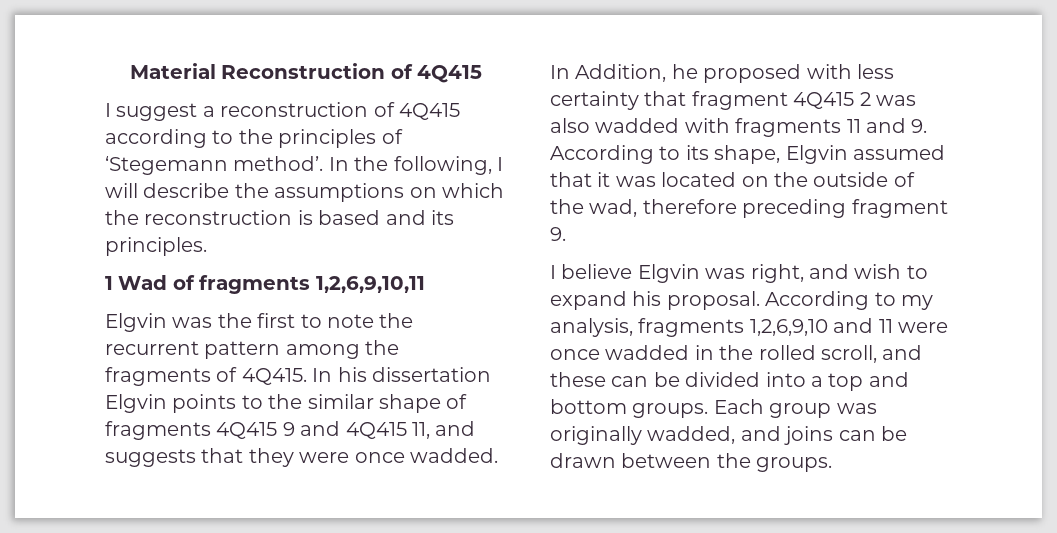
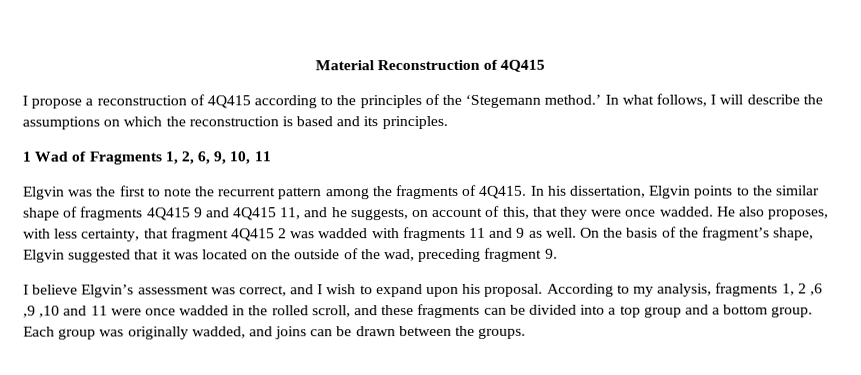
[116,103,198,121] suggest -> [31,98,83,109] propose
[105,156,492,175] ‘Stegemann method’. In the following, -> [442,93,707,108] the ‘Stegemann method.’ In what follows,
[199,275,425,294] fragments 1,2,6,9,10,11 -> [88,151,271,165] Fragments 1, 2, 6, 9, 10, 11
[372,367,491,382] dissertation -> [568,185,646,198] dissertation,
[105,449,196,467] suggests -> [331,205,530,221] he suggests, on account of this,
[550,64,802,83] In Addition, he proposed -> [716,206,830,220] He also proposes,
[550,91,639,110] certainty -> [81,228,141,242] certainty,
[550,118,590,133] also -> (316, 235) none
[911,119,928,133] [550,145,709,164] 9. According to its -> [516,226,770,241] 9 as well. On the basis of the fragment’s
[853,145,945,160] assumed -> [68,249,132,263] suggested
[642,199,737,214] therefore -> (416, 255) none
[637,264,849,283] Elgvin was right, and -> [81,284,324,298] Elgvin’s assessment was correct, and I
(627, 300) none -> [426,286,460,298] upon
[749,319,828,336] 1,2,6,9,10 -> [781,283,823,296] [23,305,61,318] 1, 2 ,6 ,9 ,10
(606, 379) none -> [417,303,481,319] fragments
[868,372,909,387] [550,399,709,418] and bottom groups. -> [643,304,814,318] group and a bottom group.

